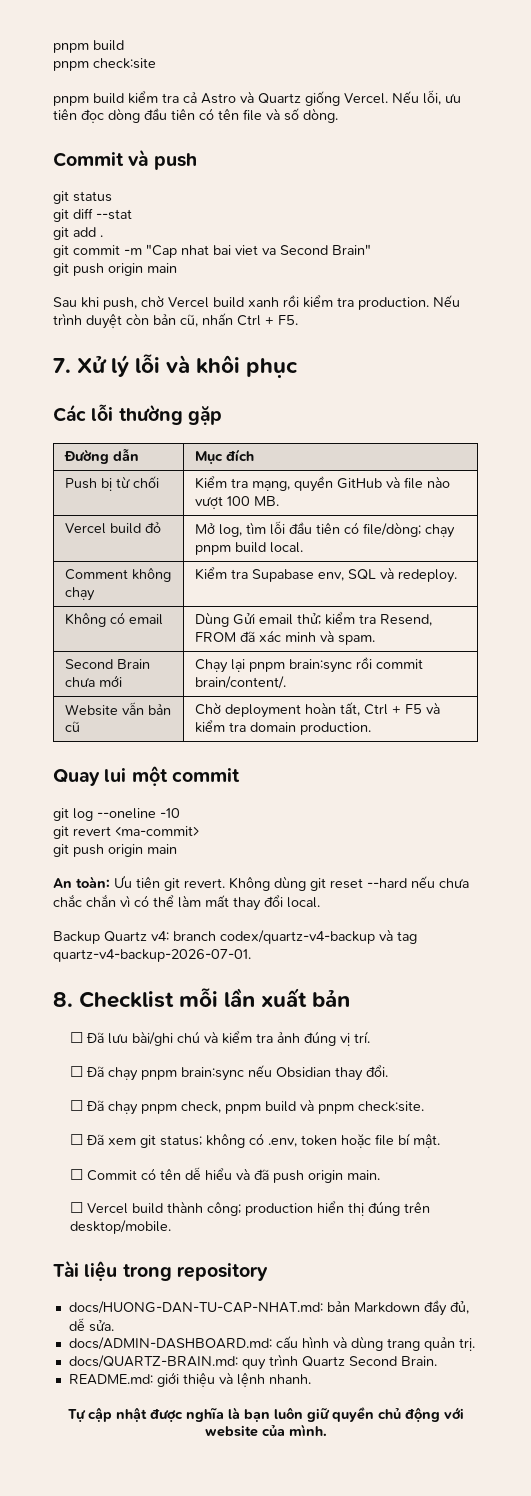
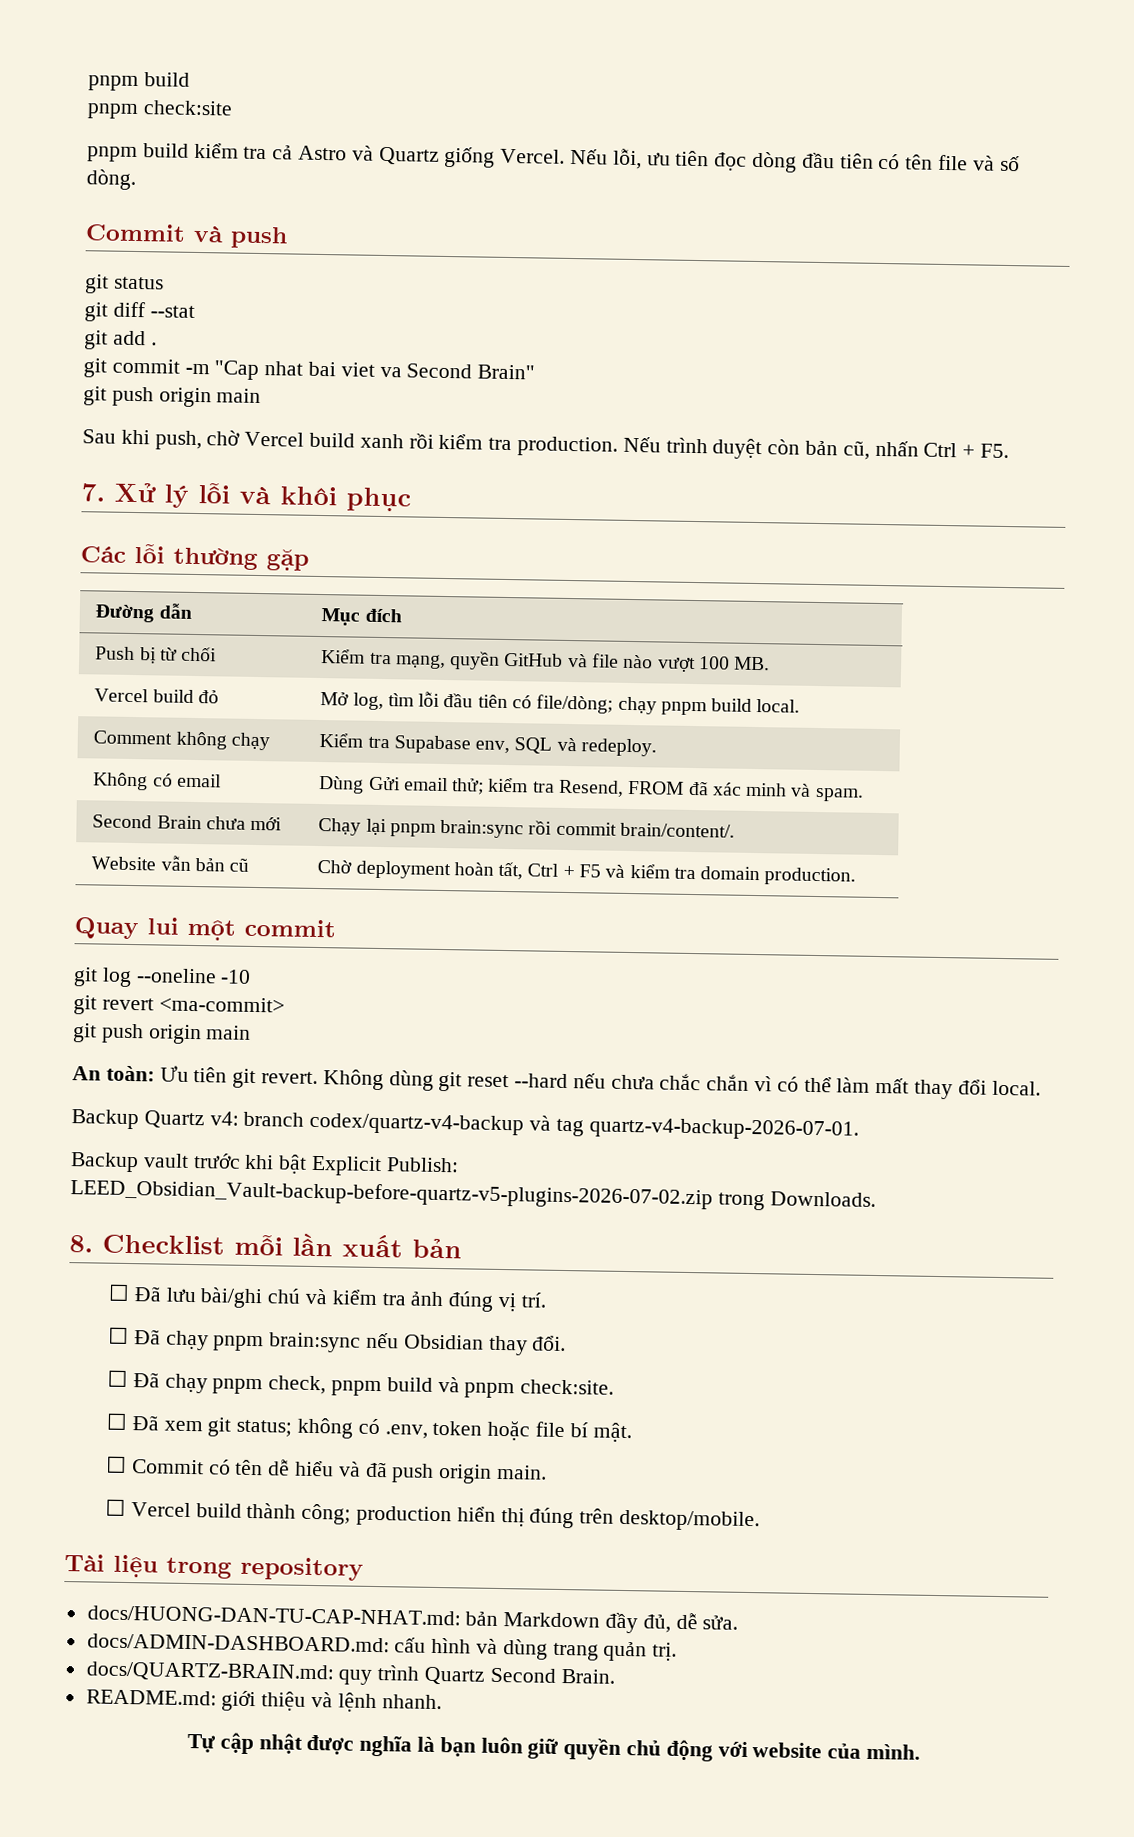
(251, 955) none -> [70,1152,459,1177] [70,1179,876,1211] // Backup vault trước khi bật Explicit Publish: LEED_Obsidian_Vault-backup-before-quartz-v5-plugins-2026-07-02.zip trong Downloads.

